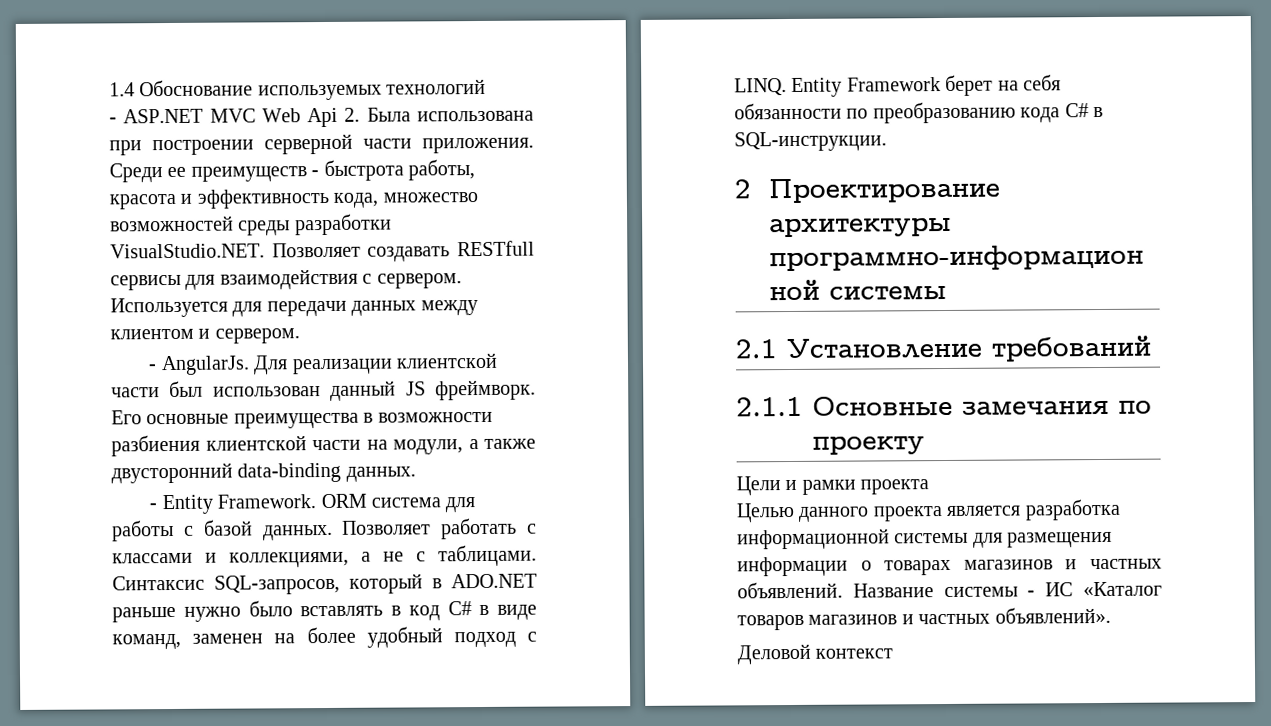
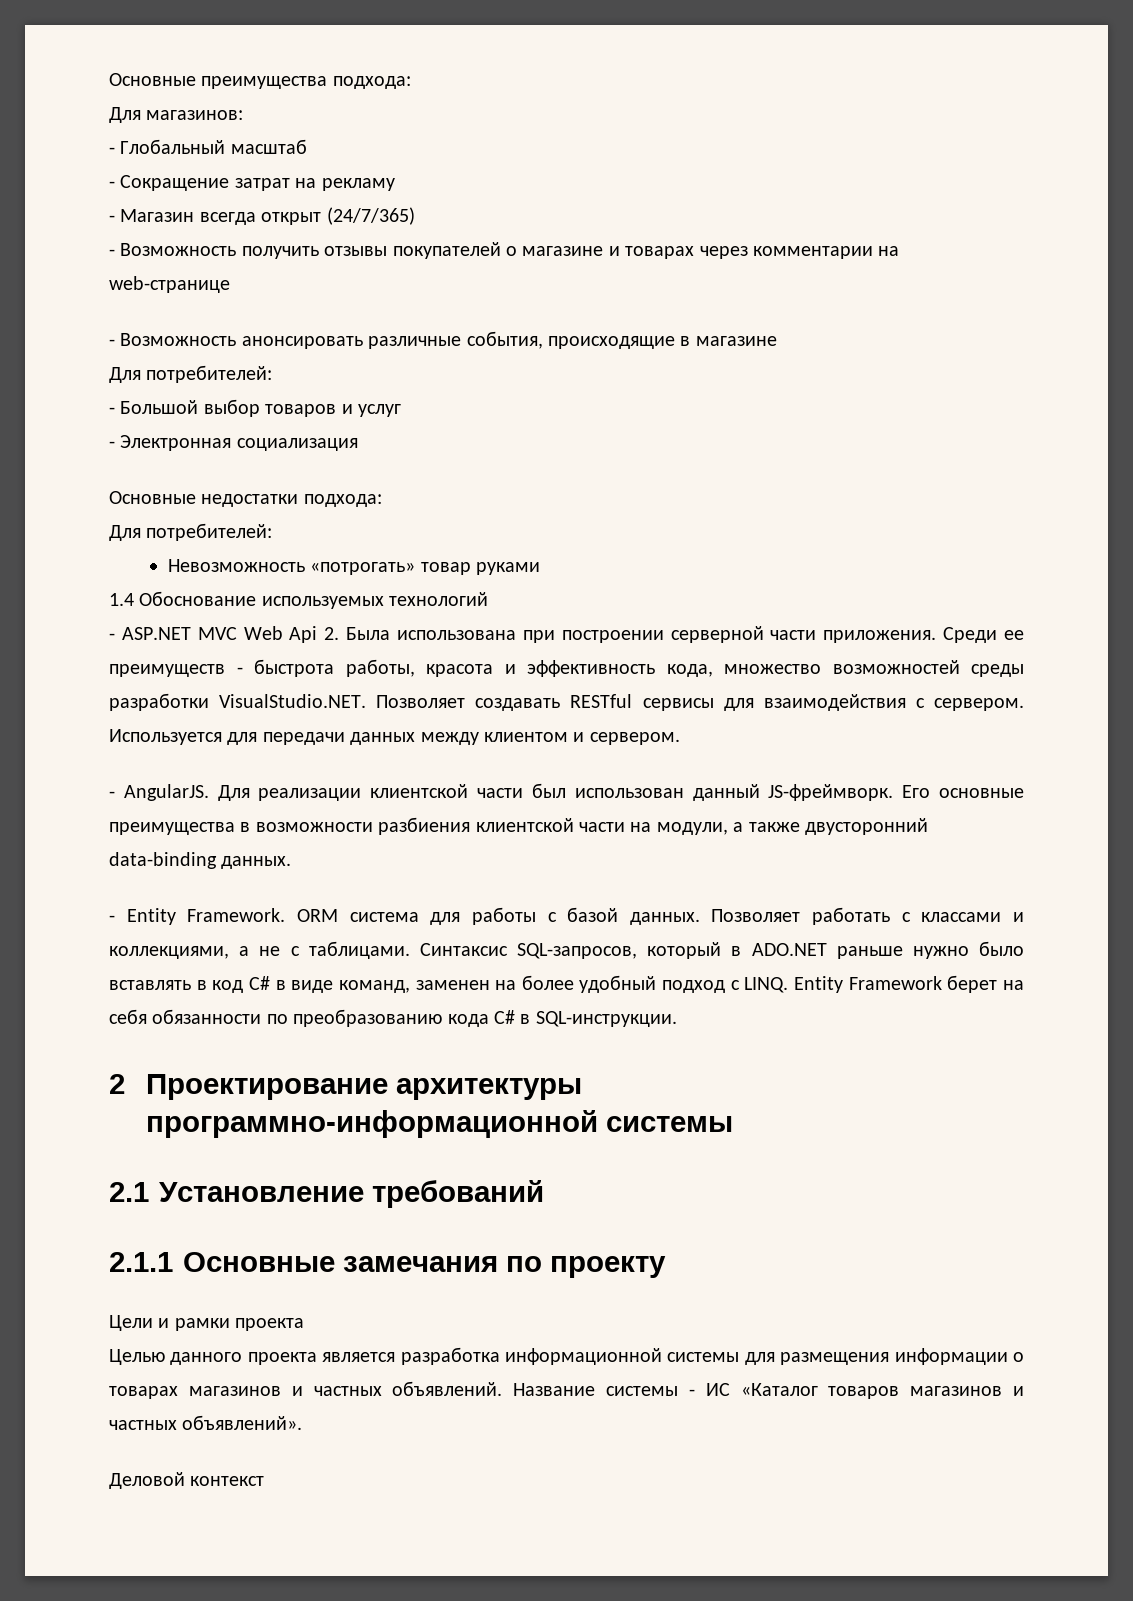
(109, 89) none -> [109,73,411,89] [109,107,244,123] [109,139,307,154] [109,175,395,191] [109,207,415,225] [109,242,900,259] [109,276,230,293] [109,331,777,349] [109,365,273,383] [109,399,401,417] [109,435,358,451] [109,491,382,507] [109,523,273,541] [167,559,541,575] Основные преимущества подхода: // Для магазинов: // - Глобальный масштаб // - Сокращение затрат на рекламу // - Магазин всегда открыт (24/7/365) // - Возможность получить отзывы покупателей о магазине и товарах через комментарии на web-странице // - Возможность анонсировать различные события, происходящие в магазине // Для потребителей: // - Большой выбор товаров и услуг // - Электронная социализация // Основные недостатки подхода: // Для потребителей: // Невозможность «потрогать» товар руками //
[456,240,535,257] RESTfull -> [570,694,633,708] RESTful
[160,355,250,376] AngularJs. -> [123,784,209,801] AngularJS.
[405,379,536,401] JS фреймворк. -> [768,784,894,801] JS-фреймворк.

